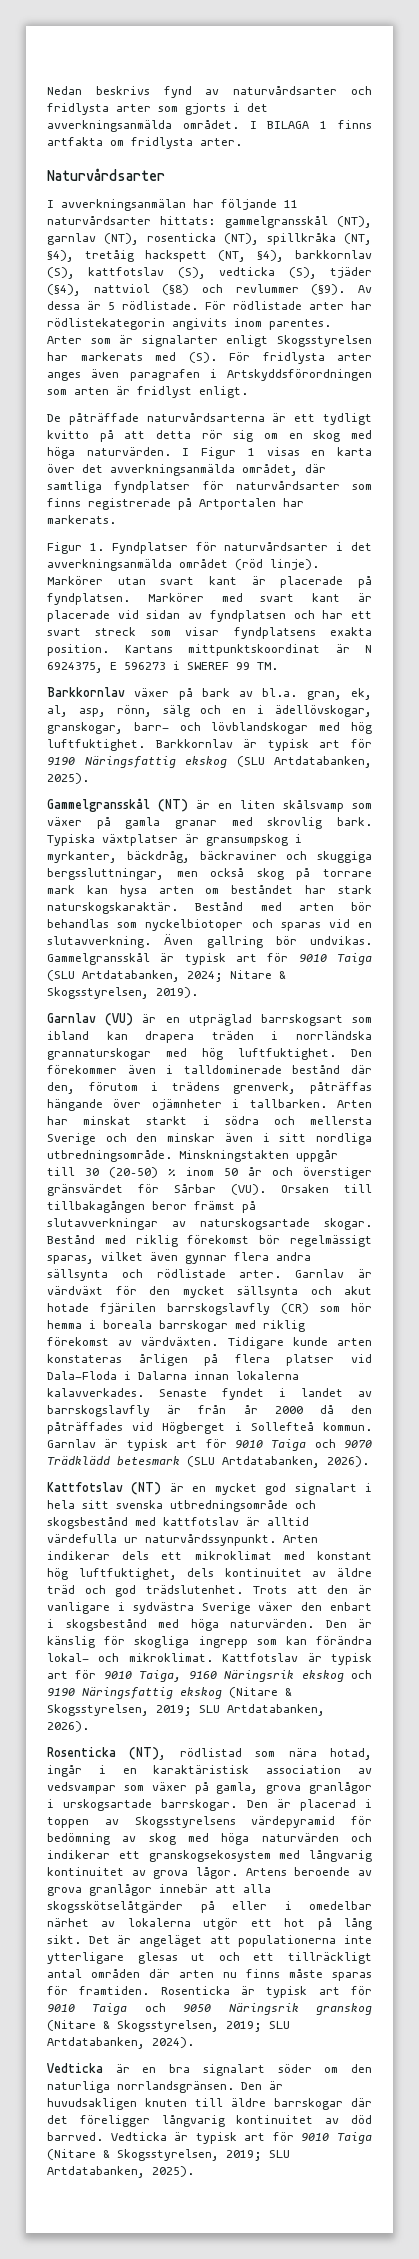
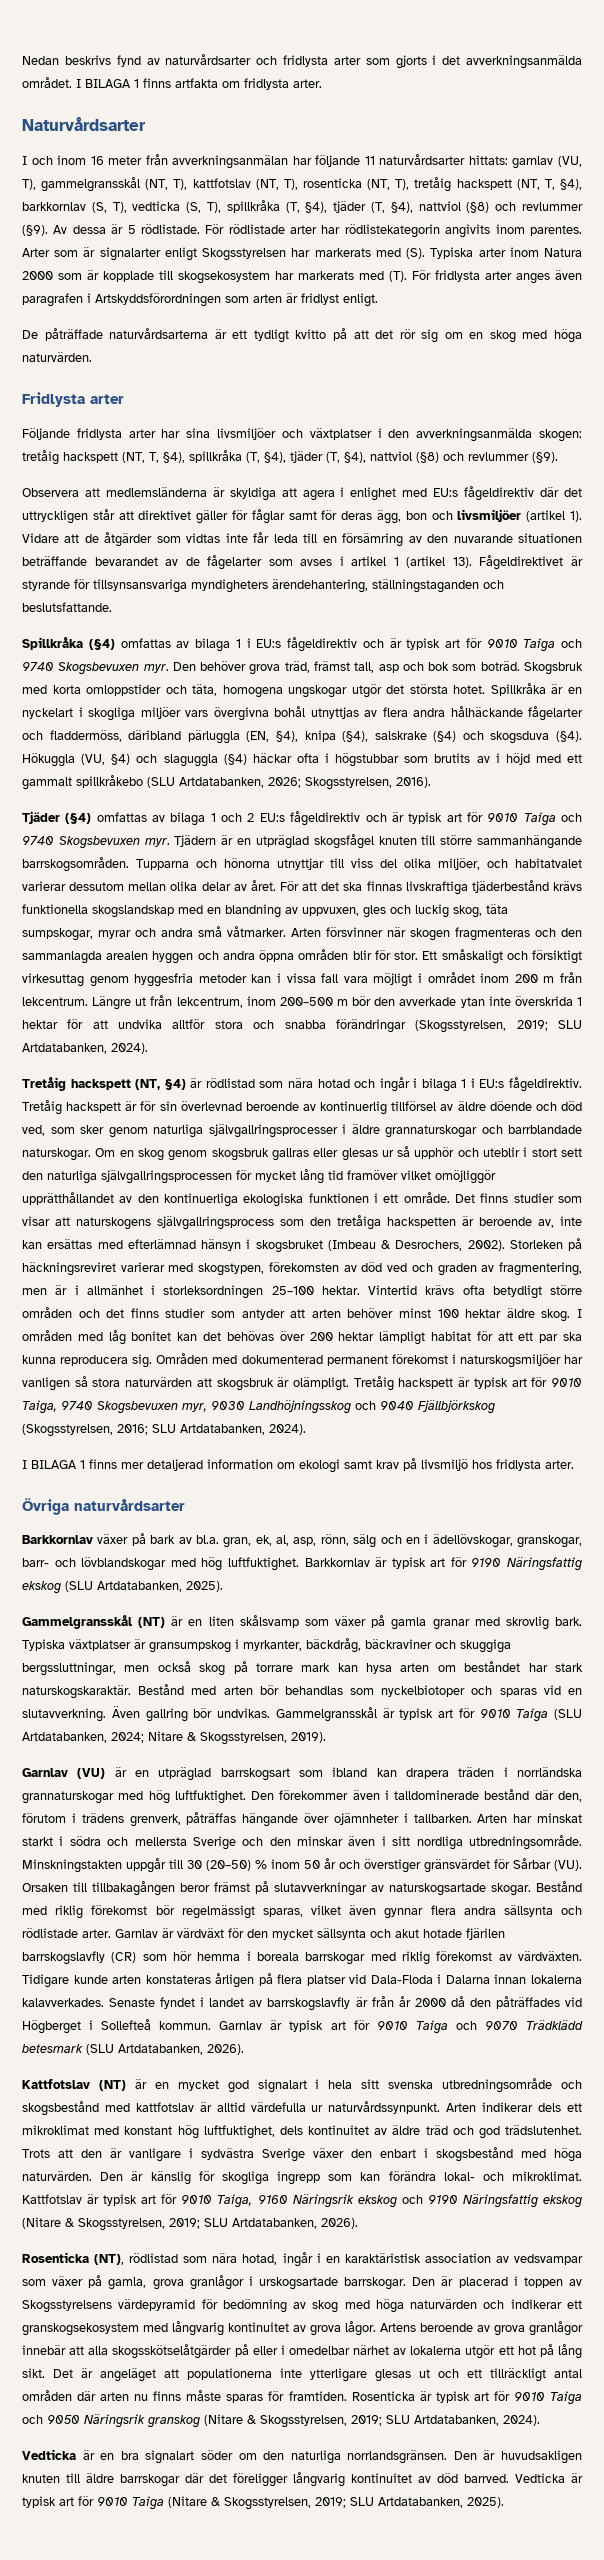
(54, 204) none -> [31,154,168,165] och inom 16 meter från
[224,216,372,228] [47,233,372,245] [47,250,246,262] gammelgransskål (NT), garnlav (NT), rosenticka (NT), spillkråka (NT, §4), tretåig hackspett (NT, -> [512,156,583,169] [22,177,555,192] garnlav (VU, T), gammelgransskål (NT, T), kattfotslav (NT, T), rosenticka (NT, T), tretåig hackspett (NT, T,
[47,267,372,279] [47,284,81,296] (S), kattfotslav (S), vedticka (S), tjäder (§4), -> [91,200,413,213] (S, T), vedticka (S, T), spillkråka (T, §4), tjäder (T, §4),
(217, 357) none -> [430,247,582,259] [22,270,407,284] Typiska arter inom Natura 2000 som är kopplade till skogsekosystem har markerats med (T).
[156,430,191,439] detta -> [375,330,394,339] det
[182,447,373,459] [47,464,326,476] [47,481,372,493] [47,498,304,510] [47,515,116,524] [47,542,372,554] [47,559,319,571] [47,576,372,588] [47,593,373,605] [47,610,372,622] [47,627,372,639] [47,644,372,656] [47,661,278,673] I Figur 1 visas en karta över det avverkningsanmälda området, där samtliga fyndplatser för naturvårdsarter som finns registrerade på Artportalen har markerats. // Figur 1. Fyndplatser för naturvårdsarter i det avverkningsanmälda området (röd linje). Markörer utan svart kant är placerade på fyndplatsen. Markörer med svart kant är placerade vid sidan av fyndplatsen och har ett svart streck som visar fyndplatsens exakta position. Kartans mittpunktskoordinat är N 6924375, E 596273 i SWEREF 99 TM. -> [22,392,124,407] [22,428,582,442] [22,450,558,465] [22,486,582,501] [22,509,582,524] [22,532,582,547] [22,555,584,570] [22,579,504,593] [22,602,112,612] [22,637,582,652] [22,661,583,675] [22,683,583,698] [22,706,583,721] [22,730,582,744] [22,753,582,767] [22,775,431,790] [22,811,583,826] [22,834,582,849] [22,857,582,872] [22,880,583,895] [22,904,508,918] [22,926,582,941] [22,949,582,964] [22,972,583,987] [22,995,583,1010] [22,1019,583,1033] [22,1043,148,1054] [22,1077,582,1092] [22,1100,583,1115] [22,1124,582,1138] [22,1146,582,1161] [22,1169,496,1184] [22,1192,582,1207] [22,1215,582,1230] [22,1238,582,1253] [22,1262,583,1276] [22,1285,582,1299] [22,1307,583,1322] [22,1330,582,1345] [22,1353,584,1368] [22,1376,583,1391] [22,1400,495,1414] [22,1424,306,1437] [22,1458,574,1473] [22,1498,185,1515] // Fridlysta arter // Följande fridlysta arter har sina livsmiljöer och växtplatser i den avverkningsanmälda skogen: tretåig hackspett (NT, T, §4), spillkråka (T, §4), tjäder (T, §4), nattviol (§8) och revlummer (§9). // Observera att medlemsländerna är skyldiga att agera i enlighet med EU:s fågeldirektiv där det uttryckligen står att direktivet gäller för fåglar samt för deras ägg, bon och livsmiljöer (artikel 1). Vidare att de åtgärder som vidtas inte får leda till en försämring av den nuvarande situationen beträffande bevarandet av de fågelarter som avses i artikel 1 (artikel 13). Fågeldirektivet är styrande för tillsynsansvariga myndigheters ärendehantering, ställningstaganden och beslutsfattande. // Spillkråka (§4) omfattas av bilaga 1 i EU:s fågeldirektiv och är typisk art för 9010 Taiga och 9740 Skogsbevuxen myr. Den behöver grova träd, främst tall, asp och bok som boträd. Skogsbruk med korta omloppstider och täta, homogena ungskogar utgör det största hotet. Spillkråka är en nyckelart i skogliga miljöer vars övergivna bohål utnyttjas av flera andra hålhäckande fågelarter och fladdermöss, däribland pärluggla (EN, §4), knipa (§4), salskrake (§4) och skogsduva (§4). Hökuggla (VU, §4) och slaguggla (§4) häckar ofta i högstubbar som brutits av i höjd med ett gammalt spillkråkebo (SLU Artdatabanken, 2026; Skogsstyrelsen, 2016). // Tjäder (§4) omfattas av bilaga 1 och 2 EU:s fågeldirektiv och är typisk art för 9010 Taiga och 9740 Skogsbevuxen myr. Tjädern är en utpräglad skogsfågel knuten till större sammanhängande barrskogsområden. Tupparna och hönorna utnyttjar till viss del olika miljöer, och habitatvalet varierar dessutom mellan olika delar av året. För att det ska finnas livskraftiga tjäderbestånd krävs funktionella skogslandskap med en blandning av uppvuxen, gles och luckig skog, täta sumpskogar, myrar och andra små våtmarker. Arten försvinner när skogen fragmenteras och den sammanlagda arealen hyggen och andra öppna områden blir för stor. Ett småskaligt och försiktigt virkesuttag genom hyggesfria metoder kan i vissa fall vara möjligt i området inom 200 m från lekcentrum. Längre ut från lekcentrum, inom 200–500 m bör den avverkade ytan inte överskrida 1 hektar för att undvika alltför stora och snabba förändringar (Skogsstyrelsen, 2019; SLU Artdatabanken, 2024). // Tretåig hackspett (NT, §4) är rödlistad som nära hotad och ingår i bilaga 1 i EU:s fågeldirektiv. Tretåig hackspett är för sin överlevnad beroende av kontinuerlig tillförsel av äldre döende och död ved, som sker genom naturliga självgallringsprocesser i äldre grannaturskogar och barrblandade naturskogar. Om en skog genom skogsbruk gallras eller glesas ur så upphör och uteblir i stort sett den naturliga självgallringsprocessen för mycket lång tid framöver vilket omöjliggör upprätthållandet av den kontinuerliga ekologiska funktionen i ett område. Det finns studier som visar att naturskogens självgallringsprocess som den tretåiga hackspetten är beroende av, inte kan ersättas med efterlämnad hänsyn i skogsbruket (Imbeau & Desrochers, 2002). Storleken på häckningsreviret varierar med skogstypen, förekomsten av död ved och graden av fragmentering, men är i allmänhet i storleksordningen 25–100 hektar. Vintertid krävs ofta betydligt större områden och det finns studier som antyder att arten behöver minst 100 hektar äldre skog. I områden med låg bonitet kan det behövas över 200 hektar lämpligt habitat för att ett par ska kunna reproducera sig. Områden med dokumenterad permanent förekomst i naturskogsmiljöer har vanligen så stora naturvärden att skogsbruk är olämpligt. Tretåig hackspett är typisk art för 9010 Taiga, 9740 Skogsbevuxen myr, 9030 Landhöjningsskog och 9040 Fjällbjörkskog (Skogsstyrelsen, 2016; SLU Artdatabanken, 2024). // I BILAGA 1 finns mer detaljerad information om ekologi samt krav på livsmiljö hos fridlysta arter. // Övriga naturvårdsarter

